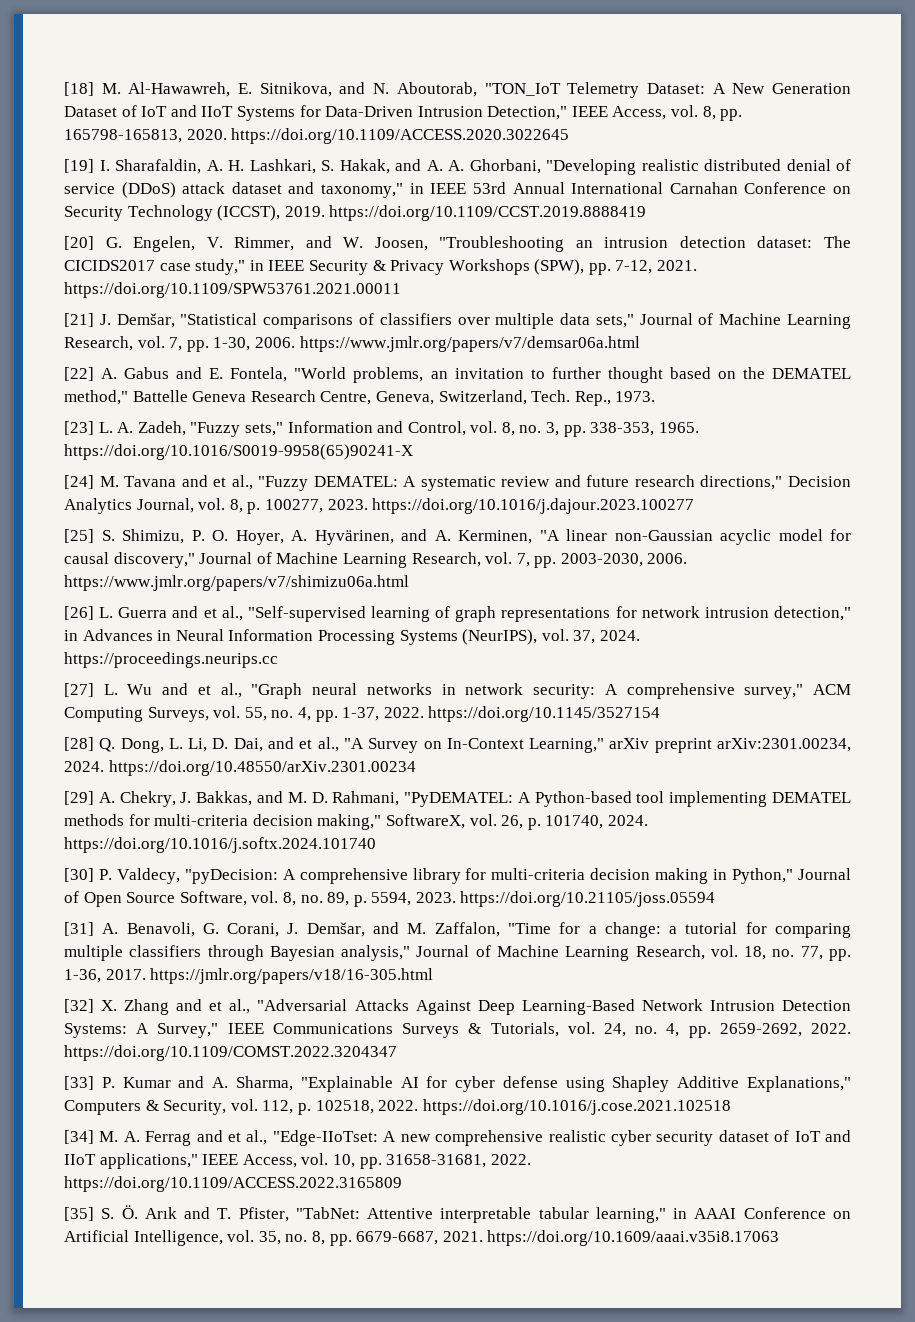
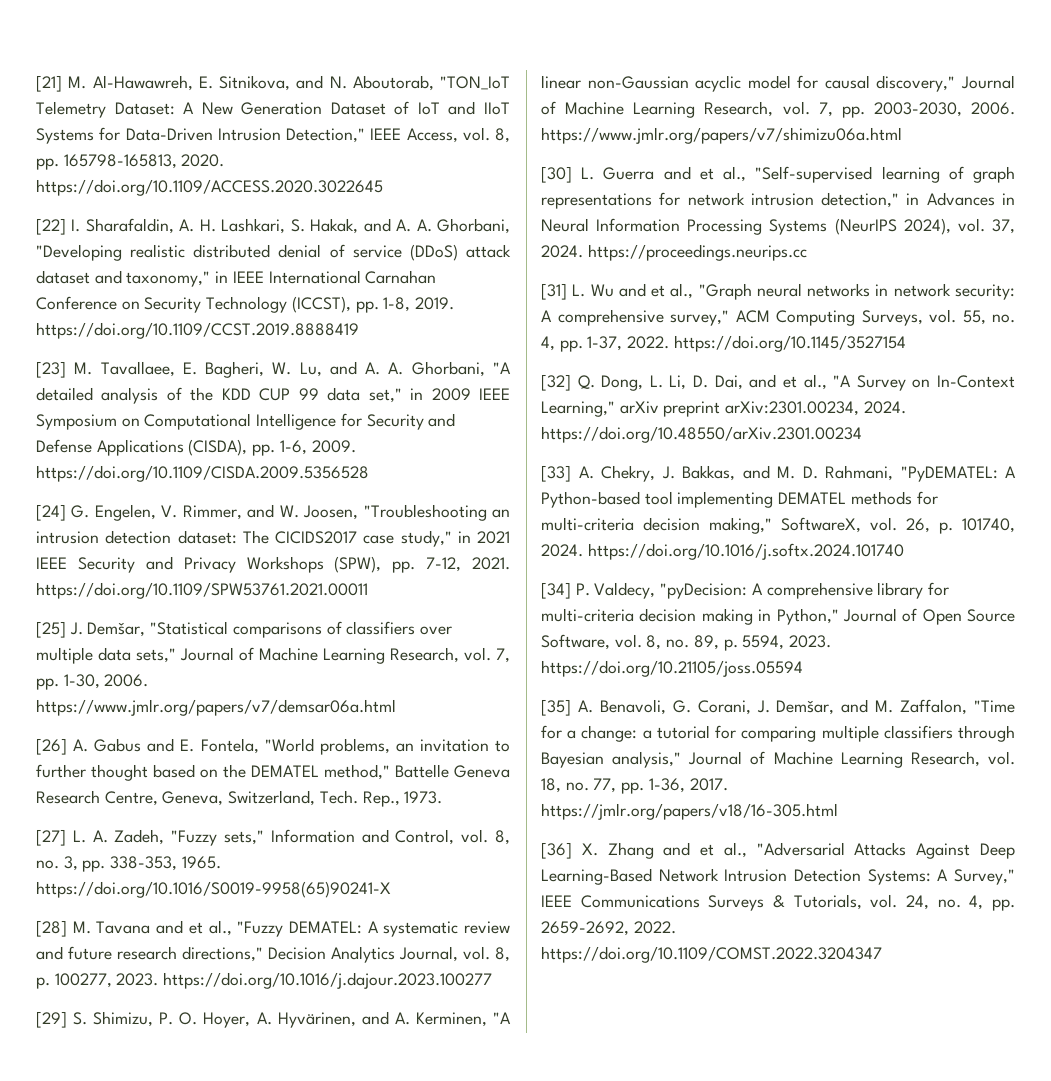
[64,82,94,96] [18] -> [36,75,62,92] [21]
[64,159,94,173] [19] -> [36,218,66,235] [22]
[472,182,565,194] 53rd Annual -> (264, 277) none
(281, 213) none -> [355,297,411,313] pp. 1-8,
[64,236,94,250] [20] -> [36,361,511,378] [36,387,510,404] [36,413,456,430] [36,439,356,456] [36,465,369,482] [36,504,66,521] [23] M. Tavallaee, E. Bagheri, W. Lu, and A. A. Ghorbani, "A detailed analysis of the KDD CUP 99 data set," in 2009 IEEE Symposium on Computational Intelligence for Security and Defense Applications (CISDA), pp. 1-6, 2009. https://doi.org/10.1109/CISDA.2009.5356528 // [24]
(264, 265) none -> [477,531,510,544] 2021
[372,260,386,271] & -> [145,556,173,570] and
[64,313,94,327] [21] -> [36,621,66,638] [25]
[64,367,94,381] [22] -> [36,738,67,755] [26]
[64,421,94,435] [23] -> [36,829,66,846] [27]
[64,475,94,489] [24] -> [36,920,67,937] [28]
[64,529,94,543] [25] -> [36,1011,67,1028] [29]
[64,606,94,620] [26] -> [541,166,572,183] [30]
[462,629,538,645] (NeurIPS), -> [834,218,951,235] (NeurIPS 2024),
[64,683,94,697] [27] -> [541,283,567,300] [31]
[64,737,94,751] [28] -> [541,374,571,391] [32]
[64,791,94,805] [29] -> [541,465,571,482] [33]
[64,868,94,882] [30] -> [541,582,571,599] [34]
[64,922,94,936] [31] -> [541,699,571,716] [35]
[64,999,94,1013] [32] -> [541,842,572,859] [36]
[64,1076,852,1092] [64,1099,731,1115] [64,1130,851,1146] [64,1153,531,1169] [64,1176,402,1192] [64,1205,851,1223] [64,1230,780,1246] // [33] P. Kumar and A. Sharma, "Explainable AI for cyber defense using Shapley Additive Explanations," Computers & Security, vol. 112, p. 102518, 2022. https://doi.org/10.1016/j.cose.2021.102518 // [34] M. A. Ferrag and et al., "Edge-IIoTset: A new comprehensive realistic cyber security dataset of IoT and IIoT applications," IEEE Access, vol. 10, pp. 31658-31681, 2022. https://doi.org/10.1109/ACCESS.2022.3165809 // [35] S. Ö. Arık and T. Pfister, "TabNet: Attentive interpretable tabular learning," in AAAI Conference on Artificial Intelligence, vol. 35, no. 8, pp. 6679-6687, 2021. https://doi.org/10.1609/aaai.v35i8.17063 -> (882, 954) none

